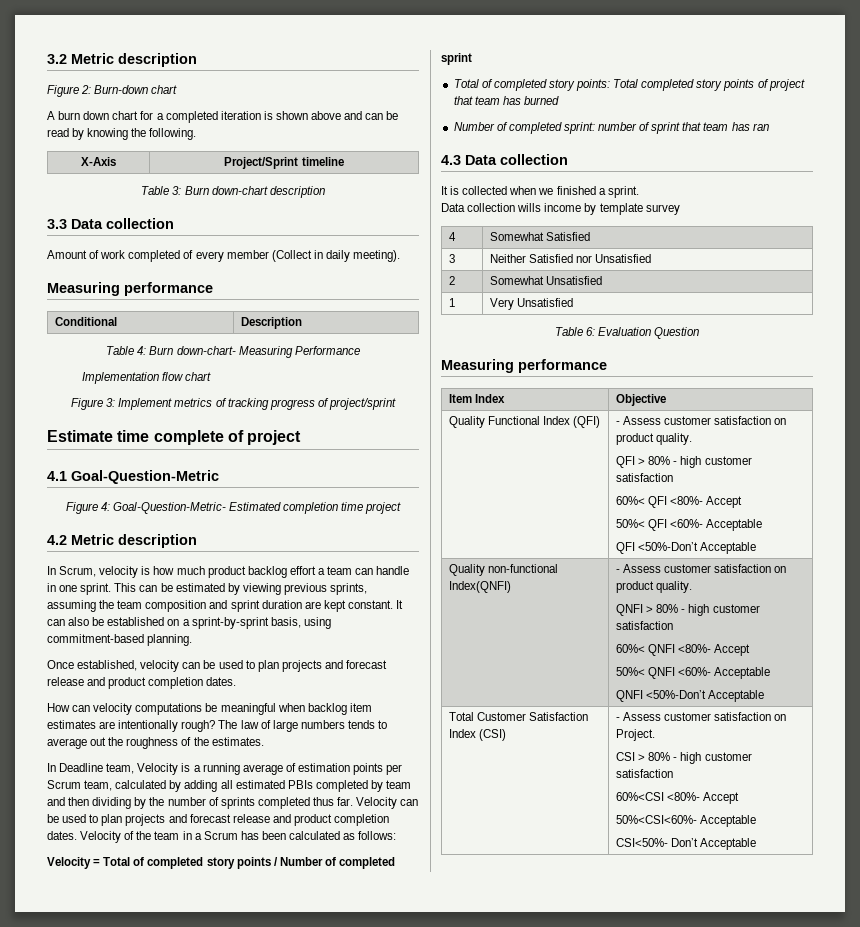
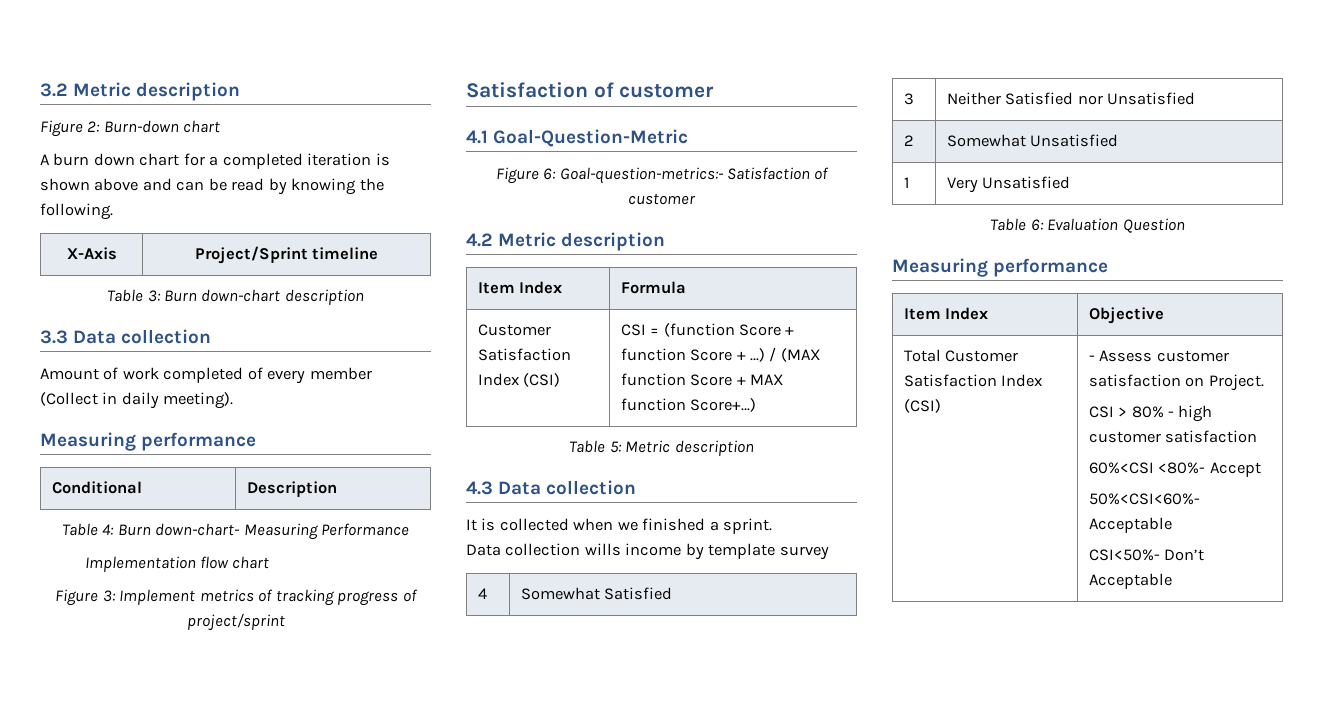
[47,430,302,445] [47,470,219,484] [65,502,402,514] [47,534,197,548] [47,566,410,578] [47,583,368,595] [47,600,404,612] [47,617,331,629] [47,634,193,646] [47,660,388,672] [47,677,237,689] [47,703,372,715] [47,720,388,732] [47,737,264,749] [47,763,403,775] [47,780,412,792] [47,797,419,809] [47,814,390,826] [47,831,397,843] [47,857,396,869] [441,53,472,65] [453,79,805,91] [453,96,559,105] [453,122,769,134] Estimate time complete of project // 4.1 Goal-Question-Metric // Figure 4: Goal-Question-Metric- Estimated completion time project // 4.2 Metric description // In Scrum, velocity is how much product backlog effort a team can handle in one sprint. This can be estimated by viewing previous sprints, assuming the team composition and sprint duration are kept constant. It can also be established on a sprint-by-sprint basis, using commitment-based planning. // Once established, velocity can be used to plan projects and forecast release and product completion dates. // How can velocity computations be meaningful when backlog item estimates are intentionally rough? The law of large numbers tends to average out the roughness of the estimates. // In Deadline team, Velocity is a running average of estimation points per Scrum team, calculated by adding all estimated PBIs completed by team and then dividing by the number of sprints completed thus far. Velocity can be used to plan projects and forecast release and product completion dates. Velocity of the team in a Scrum has been calculated as follows: // Velocity = Total of completed story points / Number of completed sprint // Total of completed story points: Total completed story points of project that team has burned // Number of completed sprint: number of sprint that team has ran -> [466,82,715,98] [466,129,689,147] [495,167,830,184] [628,193,696,205] [466,232,666,251] [477,281,563,294] [620,281,686,294] [477,324,551,336] [477,348,571,361] [477,373,561,387] [620,323,795,337] [620,347,821,362] [620,373,785,386] [620,398,757,412] [569,440,754,456] Satisfaction of customer // 4.1 Goal-Question-Metric // Figure 6: Goal-question-metrics:- Satisfaction of customer // 4.2 Metric description // Item Index | Formula // Customer Satisfaction Index (CSI) | CSI = (function Score + function Score + …) / (MAX function Score + MAX function Score+…) // Table 5: Metric description
[449,416,601,428] [616,416,787,425] [616,433,693,445] [616,456,752,468] [616,473,674,482] [616,496,743,508] [616,519,763,531] [616,542,757,554] [449,564,559,576] [449,581,512,593] [616,564,787,573] [616,581,693,593] [616,604,760,616] [616,621,674,630] [616,644,751,656] [616,667,771,679] [616,690,765,702] // Quality Functional Index (QFI) | - Assess customer satisfaction on product quality. // QFI > 80% - high customer satisfaction // 60%< QFI <80%- Accept // 50%< QFI <60%- Acceptable // QFI <50%-Don’t Acceptable // Quality non-functional Index(QNFI) | - Assess customer satisfaction on product quality. // QNFI > 80% - high customer satisfaction // 60%< QNFI <80%- Accept // 50%< QNFI <60%- Acceptable // QNFI <50%-Don’t Acceptable -> (1164, 315) none

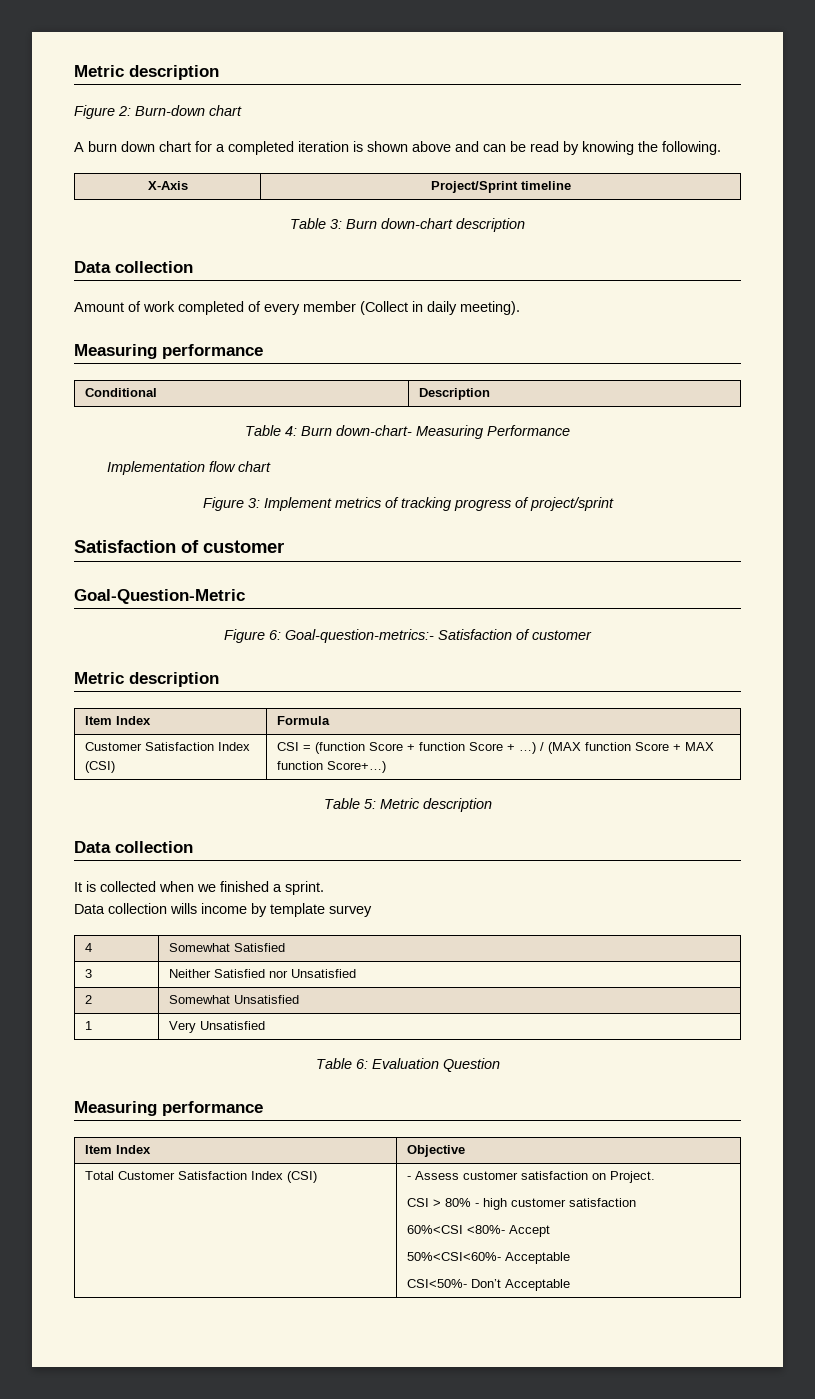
[40,83,68,97] 3.2 -> (74, 71) none
[40,330,68,344] 3.3 -> (525, 225) none
[466,130,488,144] 4.1 -> (284, 546) none
[466,233,493,247] 4.2 -> (592, 635) none
[466,481,493,495] 4.3 -> (492, 805) none

